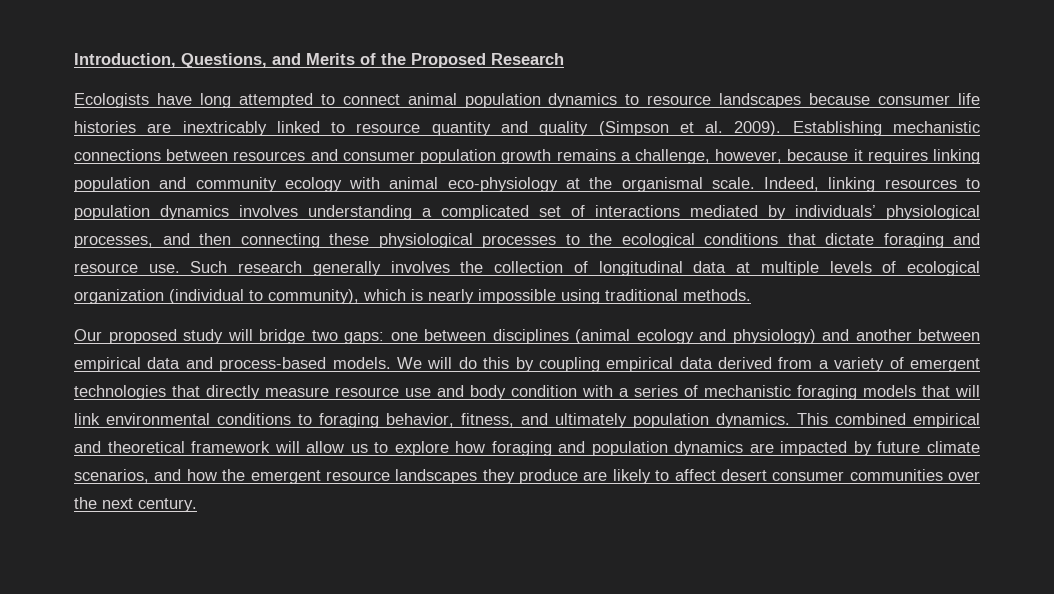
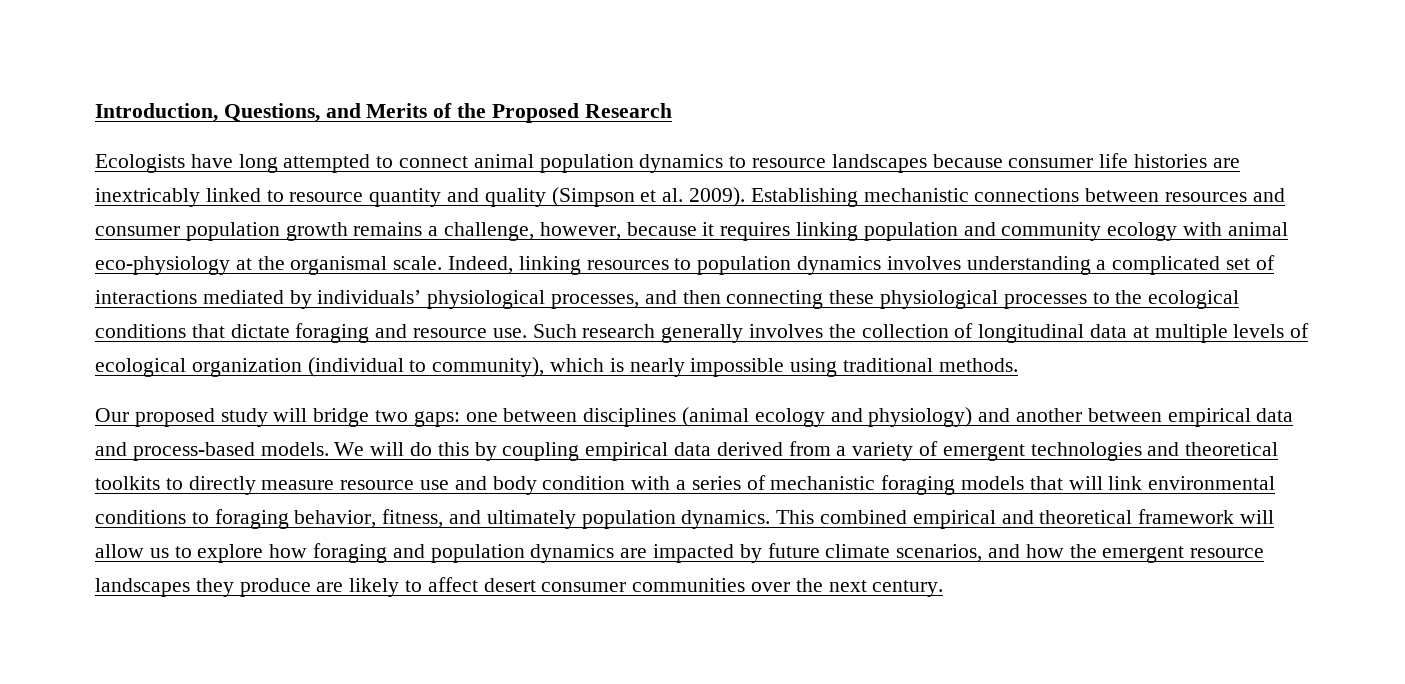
[172,385,200,397] that -> [1147,442,1279,456] [95,476,183,490] and theoretical toolkits to

